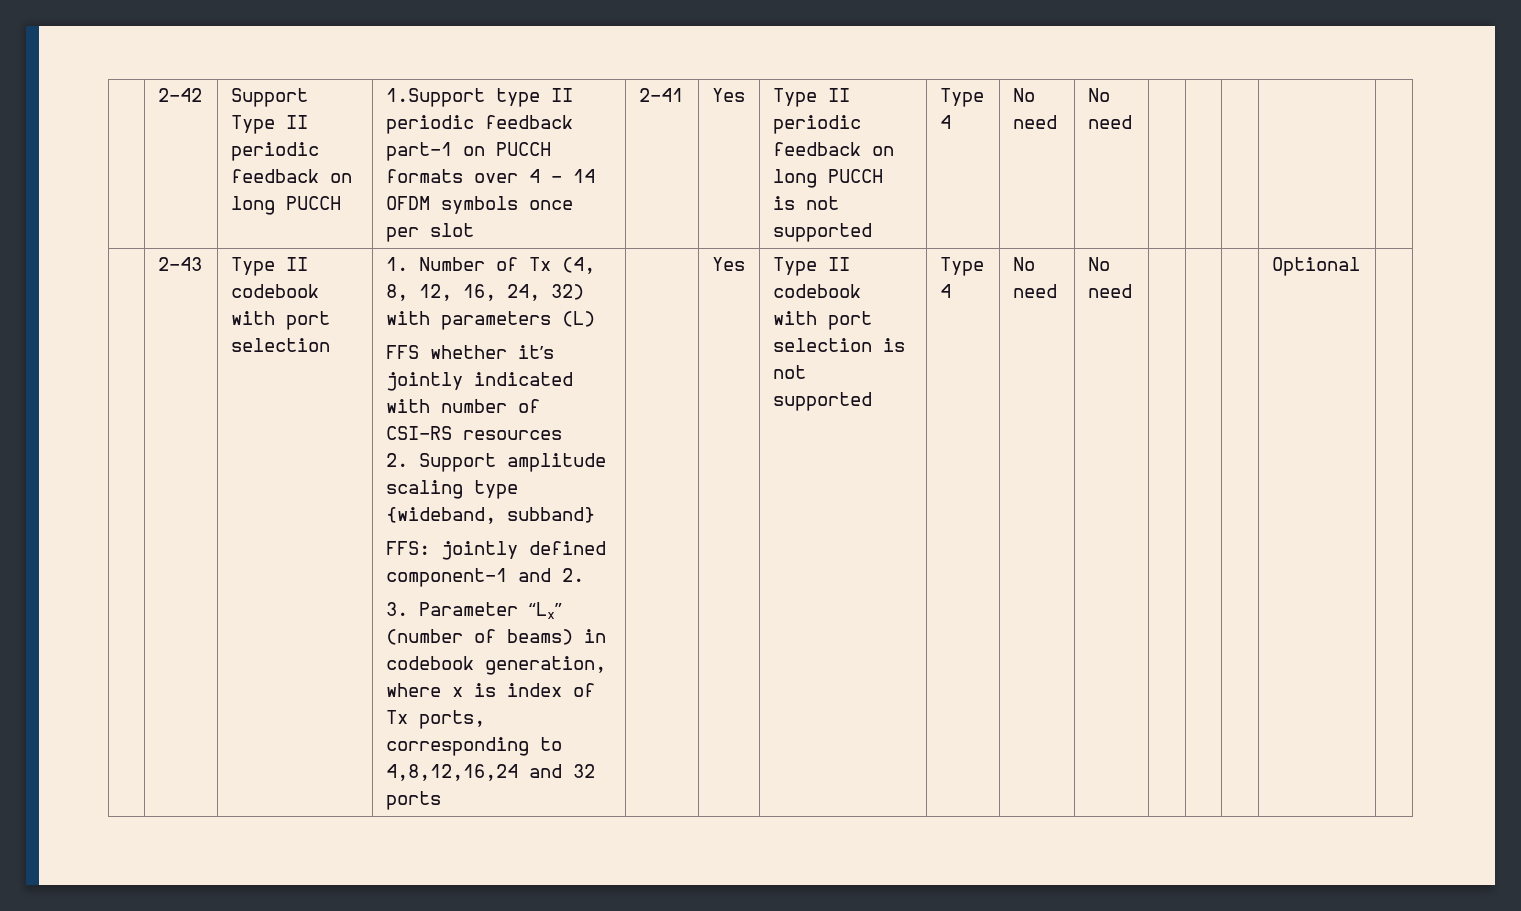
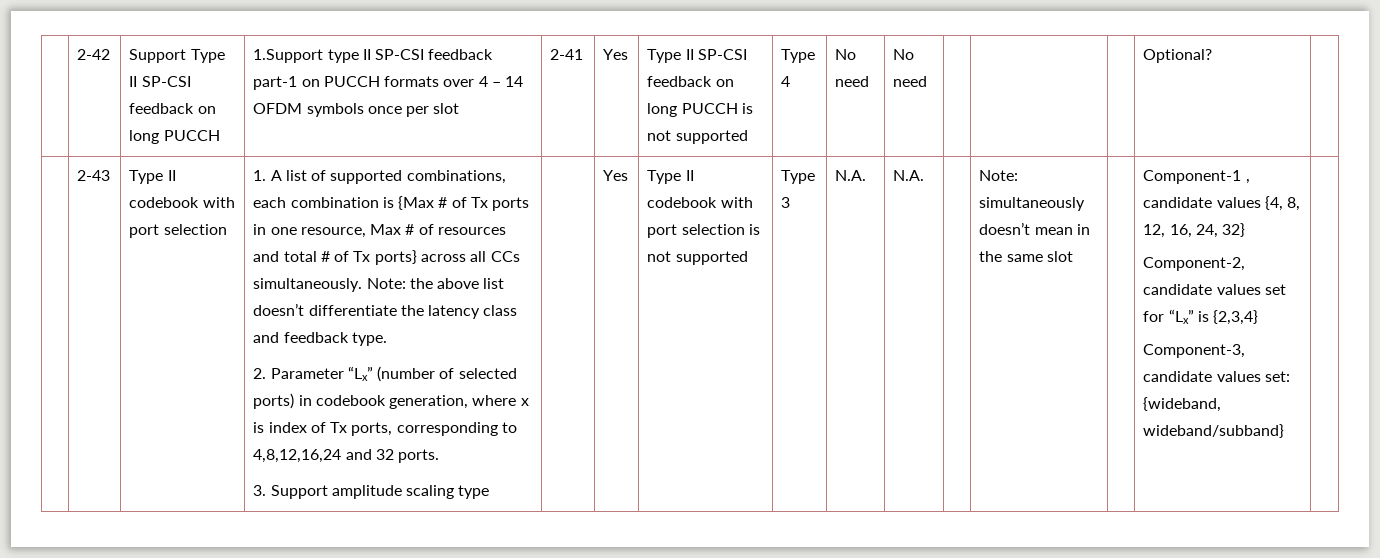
[230,142,319,161] periodic -> [141,76,191,87] SP-CSI
[385,115,474,134] periodic -> [375,49,425,60] SP-CSI
[772,115,861,134] periodic -> [697,49,747,60] SP-CSI
(1132, 122) none -> [1143,49,1213,63] Optional?
[418,257,595,274] [385,284,584,301] [385,311,595,330] [385,345,554,359] [385,372,573,391] [385,399,540,413] [385,426,562,440] [385,453,606,472] [385,480,518,499] [385,507,595,524] [385,541,606,560] [385,568,584,587] [385,602,408,616] Number of Tx (4, 8, 12, 16, 24, 32) with parameters (L) // FFS whether it’s jointly indicated with number of CSI-RS resources // 2. Support amplitude scaling type {wideband, subband} // FFS: jointly defined component-1 and 2. // 3. -> [270,170,506,184] [253,196,530,211] [253,224,507,238] [253,250,520,265] [253,278,505,292] [253,303,518,319] [253,332,387,346] [253,368,267,379] A list of supported combinations, each combination is {Max # of Tx ports in one resource, Max # of resources and total # of Tx ports} across all CCs simultaneously. Note: the above list doesn’t differentiate the latency class and feedback type. // 2.
[506,629,573,645] beams) -> [458,368,517,379] [253,393,295,409] selected ports)
[385,791,441,810] ports -> [398,449,440,463] [253,485,490,499] ports. // 3. Support amplitude scaling type
[939,284,951,298] [1012,257,1035,271] [1012,284,1057,298] [1087,257,1110,271] [1087,284,1132,298] [1271,257,1360,276] 4 | No need | No need | | | | Optional -> [781,197,791,208] [835,170,867,181] [893,170,925,181] [979,170,1019,181] [979,197,1086,211] [979,222,1090,235] [979,251,1073,262] [1143,170,1250,184] [1143,196,1301,211] [1143,223,1246,238] [1143,257,1246,271] [1143,284,1286,295] [1143,309,1259,325] [1143,344,1246,358] [1143,371,1290,382] [1143,397,1222,412] [1143,424,1285,438] 3 | N.A. | N.A. | | Note: simultaneously doesn’t mean in the same slot | | Component-1 , candidate values {4, 8, 12, 16, 24, 32} // Component-2, candidate values set for “Lx” is {2,3,4} // Component-3, candidate values set: {wideband, wideband/subband}

